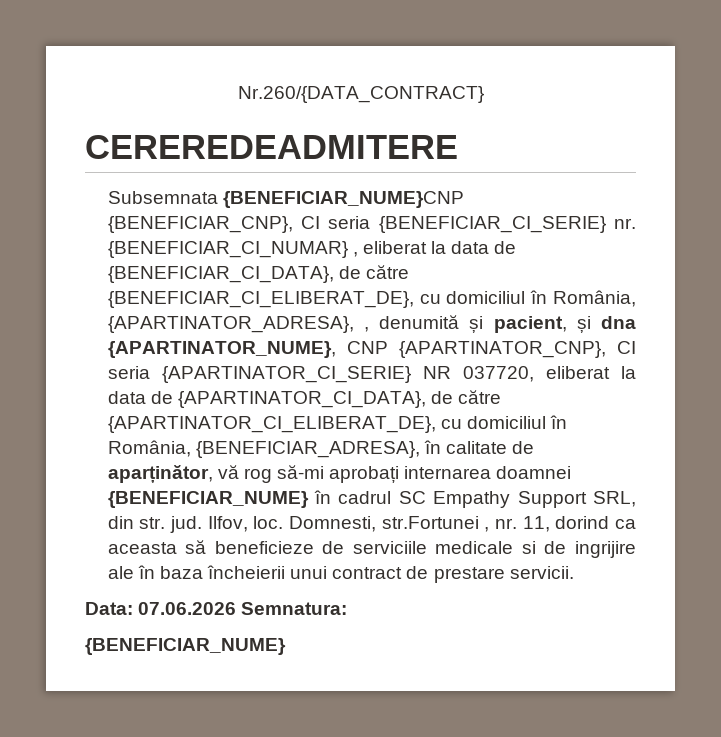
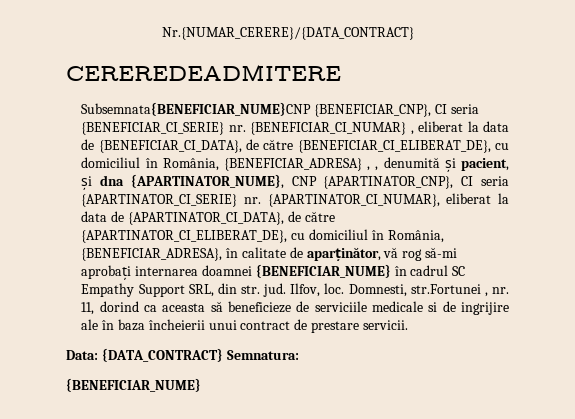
[237,86,484,103] Nr.260/{DATA_CONTRACT} -> [161,27,414,40] Nr.{NUMAR_CERERE}/{DATA_CONTRACT}
[107,191,464,208] Subsemnata {BENEFICIAR_NUME}CNP -> [81,102,312,116] Subsemnata{BENEFICIAR_NUME}CNP
[107,316,354,333] {APARTINATOR_ADRESA}, -> [224,158,371,171] {BENEFICIAR_ADRESA} ,
[422,366,534,382] NR 037720, -> [244,194,440,207] nr. {APARTINATOR_CI_NUMAR},
[138,602,237,615] 07.06.2026 -> [101,348,223,362] {DATA_CONTRACT}

